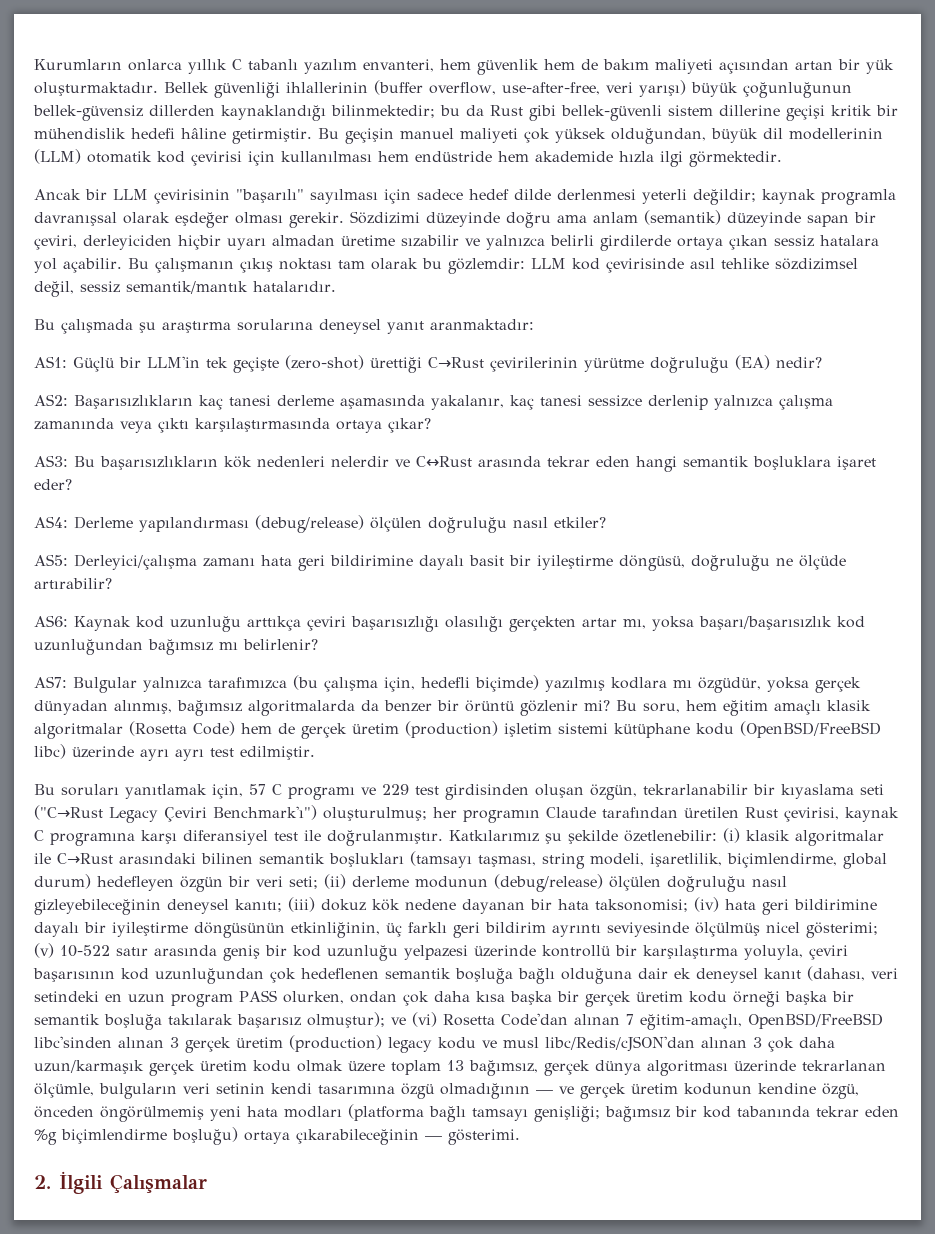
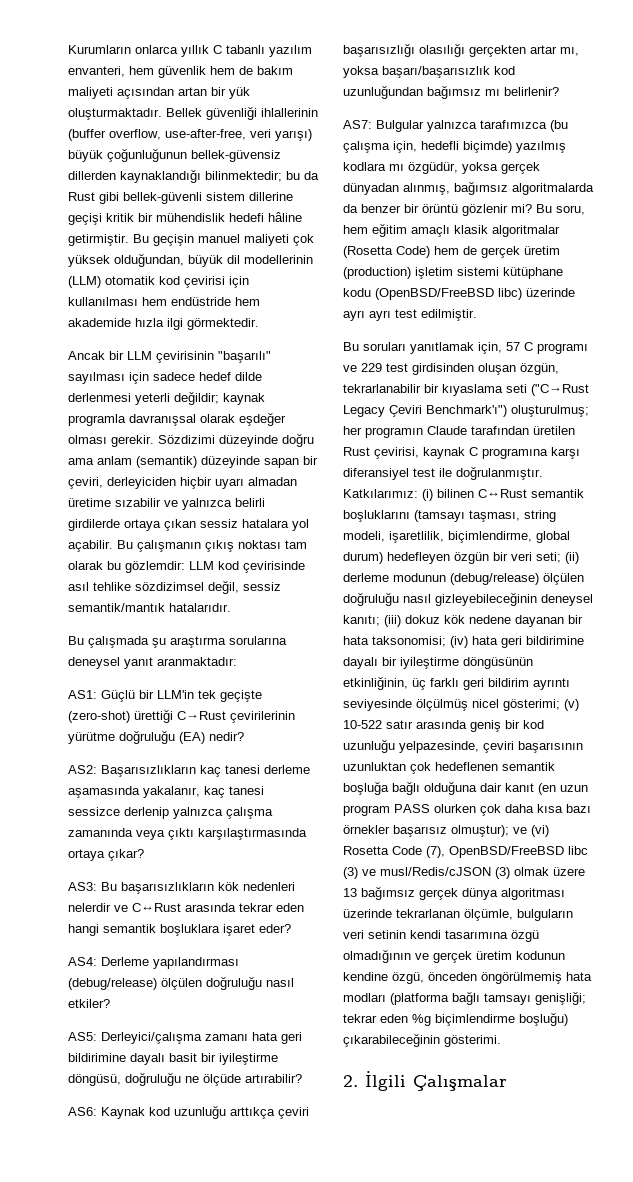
[448,828,884,846] [34,853,404,867] Katkılarımız şu şekilde özetlenebilir: (i) klasik algoritmalar ile C→Rust arasındaki bilinen semantik boşlukları -> [343,489,584,501] [343,510,410,522] Katkılarımız: (i) bilinen C↔Rust semantik boşluklarını
[404,945,848,960] [33,968,264,984] yelpazesi üzerinde kontrollü bir karşılaştırma yoluyla, çeviri başarısının kod uzunluğundan -> [399,741,583,753] [343,762,406,771] yelpazesinde, çeviri başarısının uzunluktan
[674,966,898,983] [34,991,122,1002] ek deneysel kanıt (dahası, veri setindeki en -> [505,783,556,795] kanıt (en
[282,991,397,1004] olurken, ondan -> [434,804,476,813] olurken
[509,991,854,1007] [34,1014,233,1030] başka bir gerçek üretim kodu örneği başka bir semantik boşluğa takılarak -> [566,804,591,813] [343,825,390,834] bazı örnekler
[501,1013,883,1030] [34,1035,835,1053] [34,1060,538,1076] Code'dan alınan 7 eğitim-amaçlı, OpenBSD/FreeBSD libc'sinden alınan 3 gerçek üretim (production) legacy kodu ve musl libc/Redis/cJSON'dan alınan 3 çok daha uzun/karmaşık gerçek üretim kodu olmak üzere toplam 13 bağımsız, -> [392,846,588,858] [343,867,585,879] [343,886,415,900] Code (7), OpenBSD/FreeBSD libc (3) ve musl/Redis/cJSON (3) olmak üzere 13 bağımsız
[536,1090,553,1094] — -> (411, 956) none
[210,1106,241,1121] yeni -> (562, 978) none
[605,1106,810,1122] bağımsız bir kod tabanında -> (586, 998) none
[244,1129,442,1145] ortaya çıkarabileceğinin — -> [343,1033,440,1047] çıkarabileceğinin

